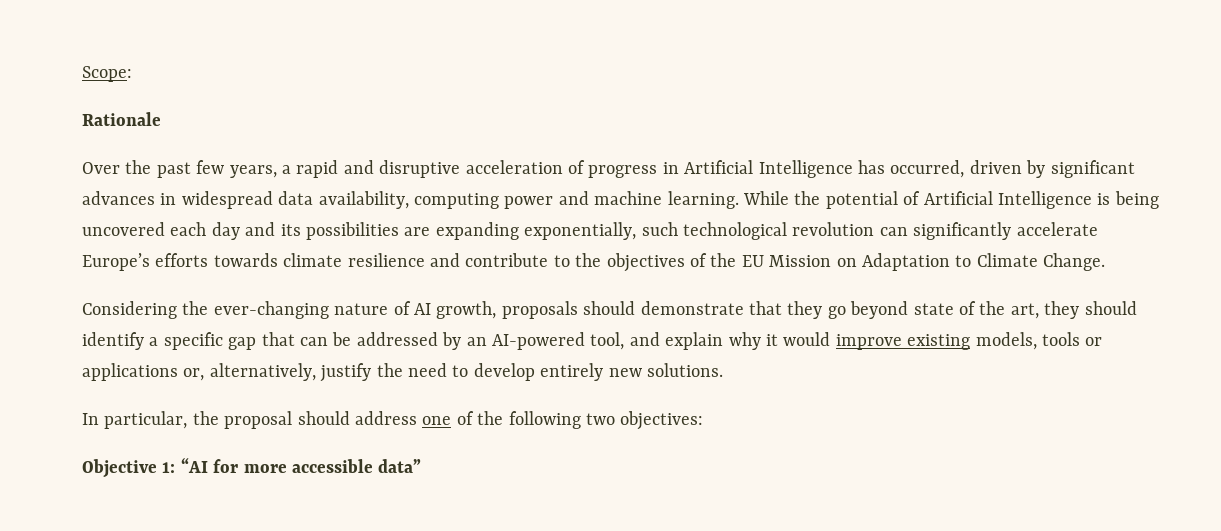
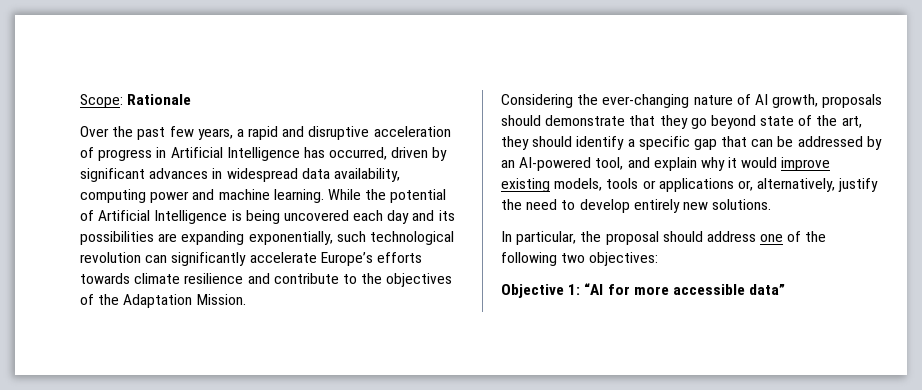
(132, 74) // -> (123, 101) none
[741,253,1106,271] EU Mission on Adaptation to Climate Change. -> [123,294,246,308] Adaptation Mission.

